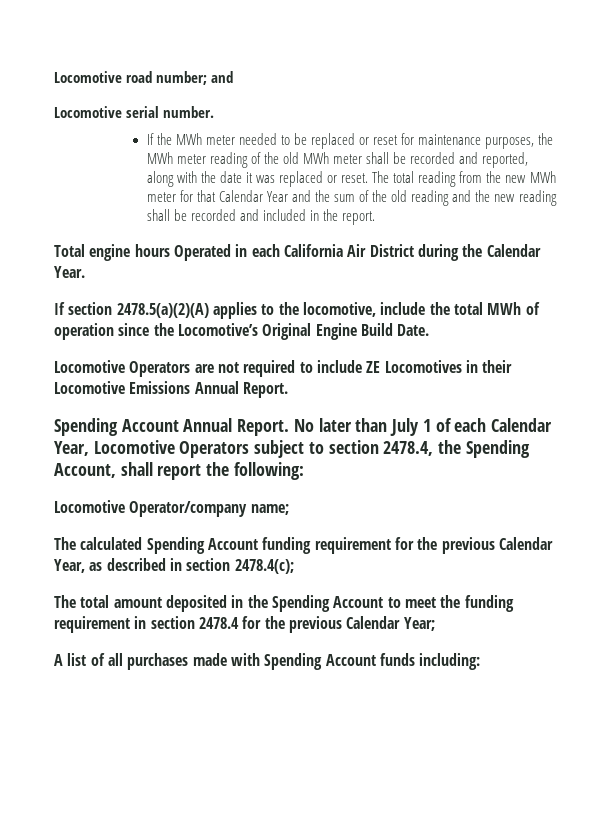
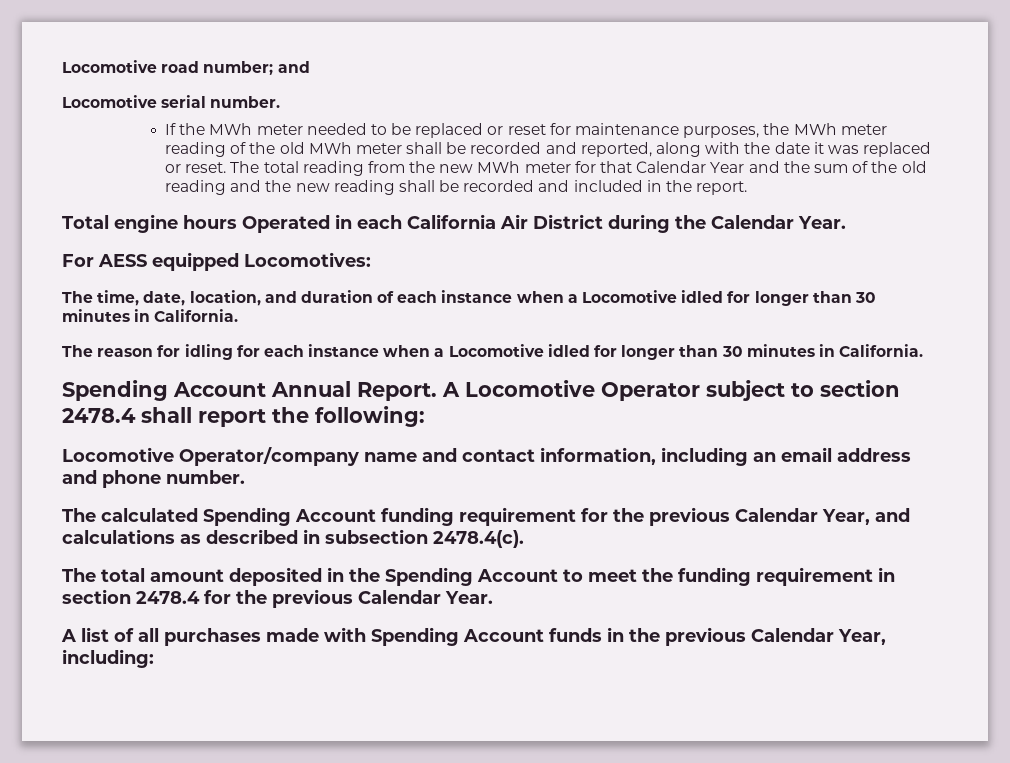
[54,302,540,319] [54,323,430,340] [54,360,513,377] [54,381,288,398] [54,418,552,436] [54,440,530,458] [54,463,116,478] If section 2478.5(a)(2)(A) applies to the locomotive, include the total MWh of operation since the Locomotive’s Original Engine Build Date. // Locomotive Operators are not required to include ZE Locomotives in their Locomotive Emissions Annual Report. // Spending Account Annual Report. No later than July 1 of each Calendar Year, Locomotive Operators subject to section 2478.4, the Spending Account, -> [62,252,371,271] [62,290,876,306] [62,309,239,322] [62,344,924,360] [62,380,900,401] [62,408,136,423] For AESS equipped Locomotives: // The time, date, location, and duration of each instance when a Locomotive idled for longer than 30 minutes in California. // The reason for idling for each instance when a Locomotive idled for longer than 30 minutes in California. // Spending Account Annual Report. A Locomotive Operator subject to section 2478.4
[250,504,289,515] name; -> [364,447,911,466] [62,470,245,488] name and contact information, including an email address and phone number.
(85, 566) none -> [875,508,910,522] [62,529,175,544] and calculations
[186,558,294,574] section 2478.4(c); -> [325,529,524,548] subsection 2478.4(c).
[403,617,435,631] Year; -> [445,591,493,604] Year.
(415, 659) none -> [607,627,886,646] in the previous Calendar Year,

